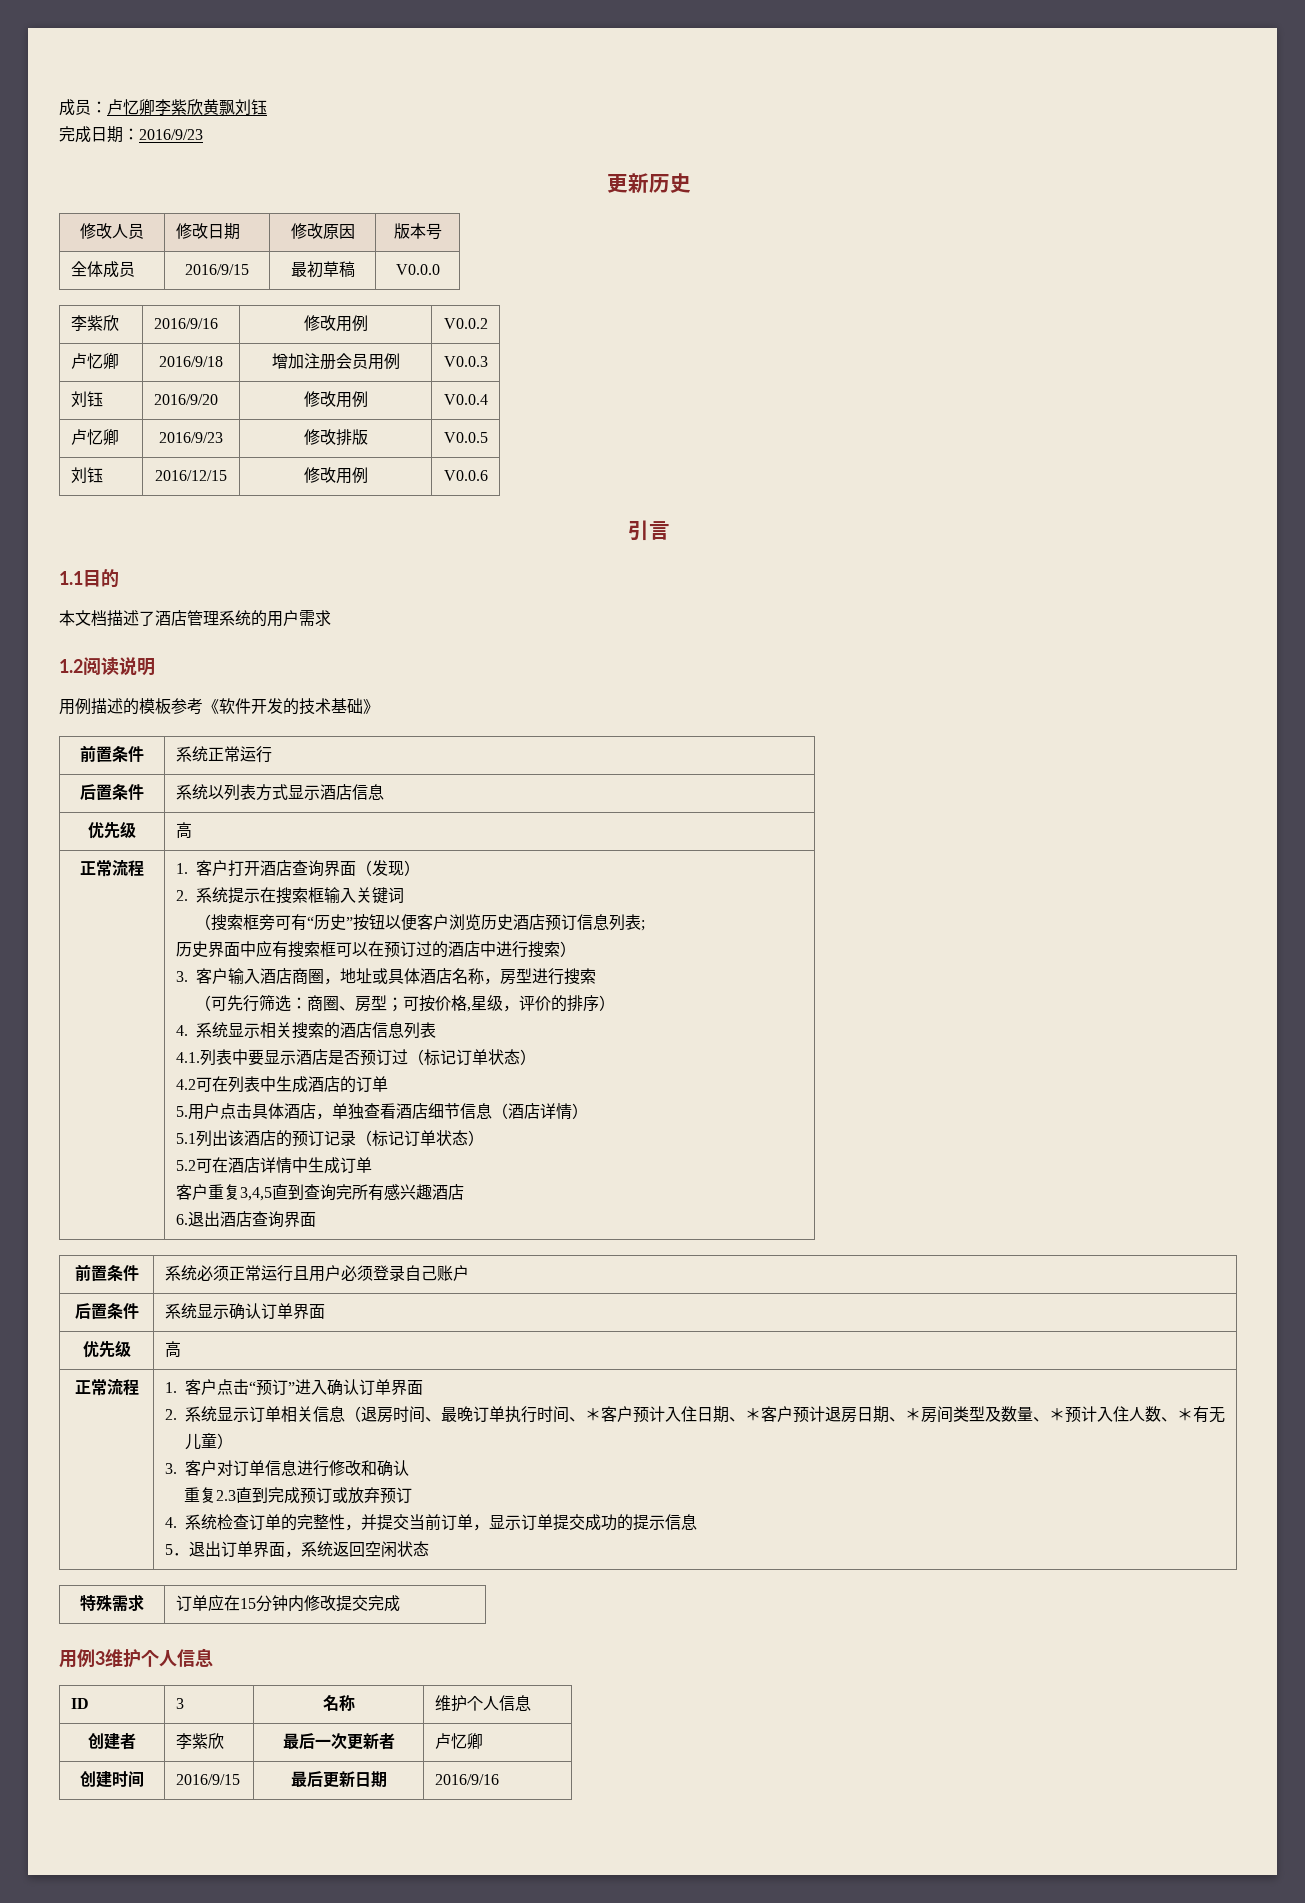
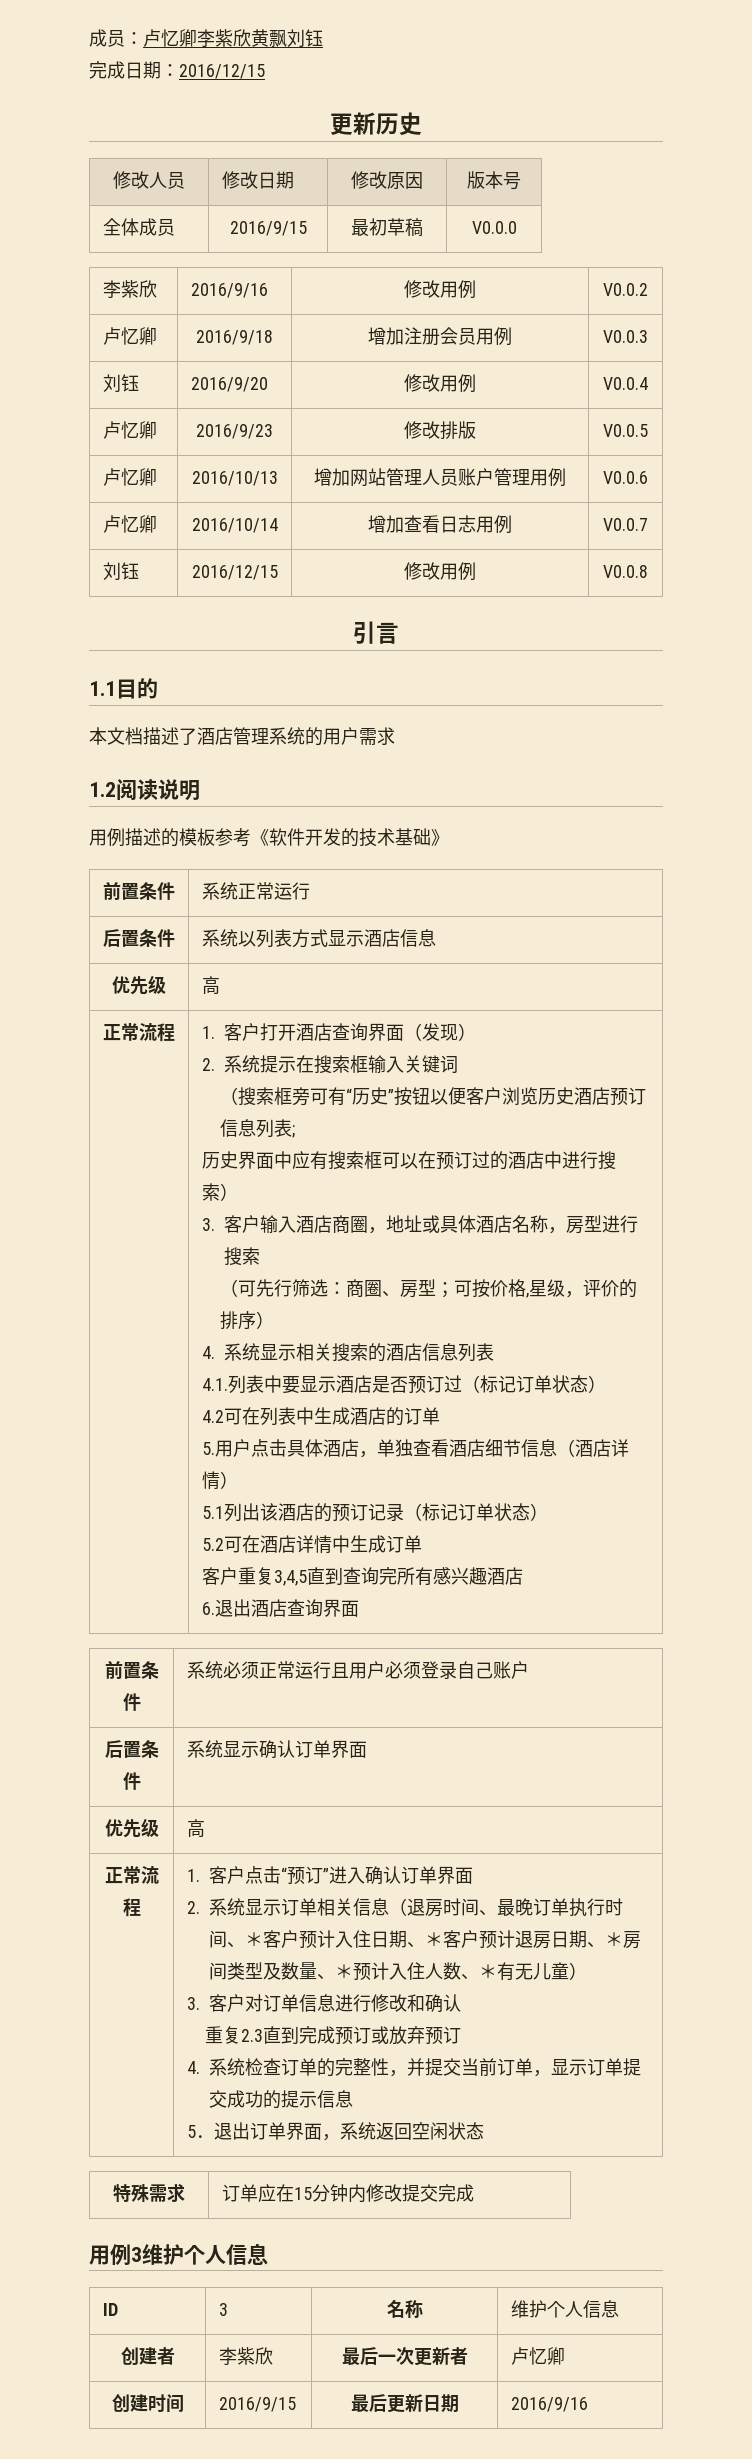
[139,129,203,140] 2016/9/23 -> [179,64,265,79] 2016/12/15
(488, 437) none -> [102,468,157,486] [191,471,278,486] [314,468,566,487] [603,471,648,484] [102,515,157,533] [191,518,278,533] [368,515,512,534] [603,518,648,531] // 卢忆卿 | 2016/10/13 | 增加网站管理人员账户管理用例 | V0.0.6 // 卢忆卿 | 2016/10/14 | 增加查看日志用例 | V0.0.7
[443,470,488,481] V0.0.6 -> [603,565,648,578] V0.0.8

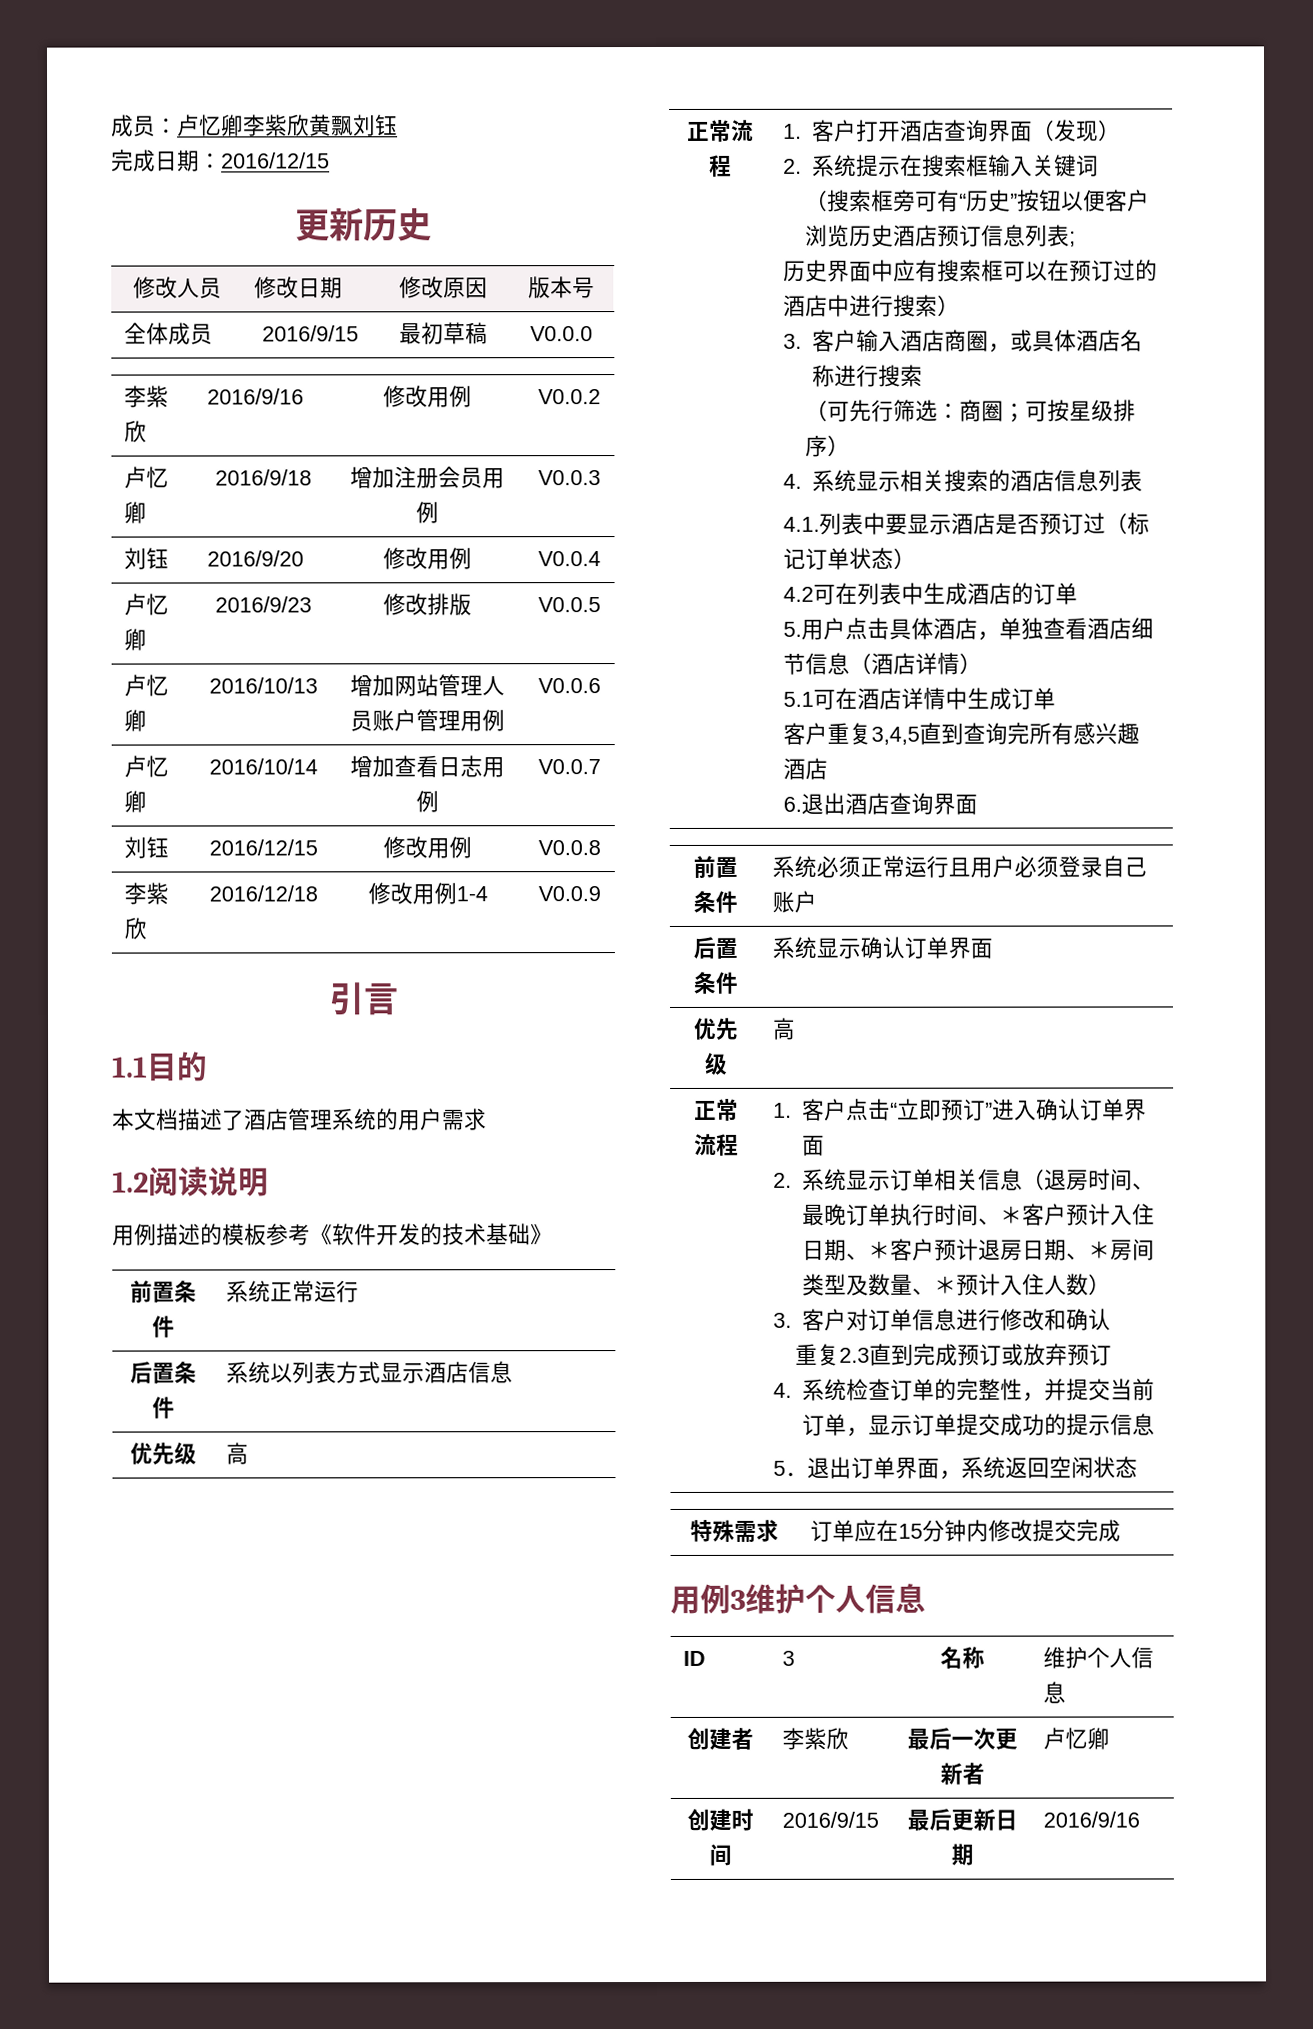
(648, 571) none -> [124,882,170,905] [124,917,148,940] [208,885,318,902] [367,882,488,905] [537,886,601,902] // 李紫欣 | 2016/12/18 | 修改用例1-4 | V0.0.9
[385,1215,422,1233] 地址 -> (1011, 348) none
[547,1215,602,1234] ，房型 -> (835, 375) none
[382,1279,638,1298] 、房型；可按价格,星级，评价的 -> [1003,399,1115,423] ；可按星级
[223,1503,548,1522] [201,1538,224,1551] 列出该酒店的预订记录（标记订单状态） // 5.2 -> (815, 699) none
(287, 1874) none -> [896,1098,942,1121] 立即
[460,1962,569,1981] 、＊有无儿童 -> (1089, 1284) none

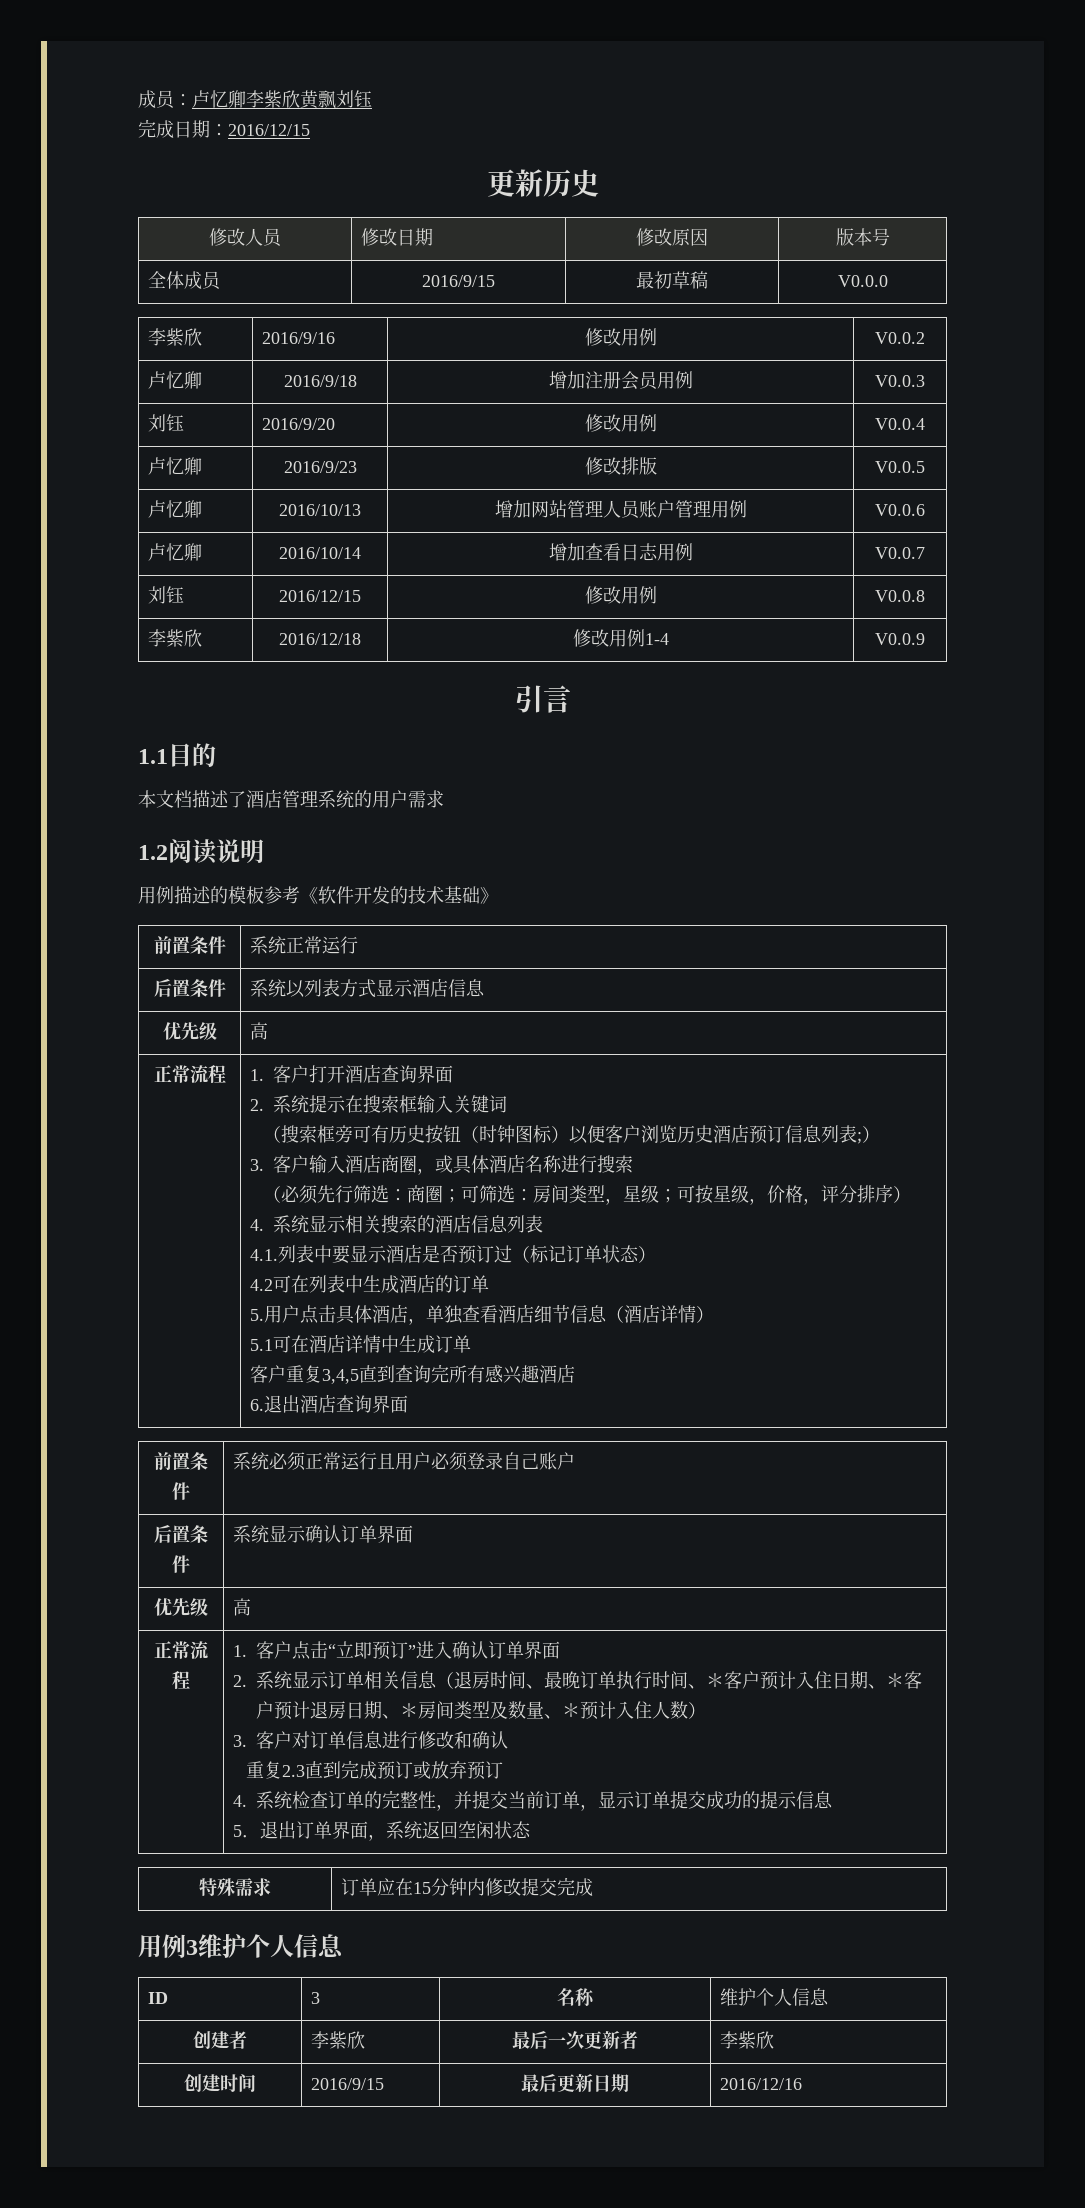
[1031,119,1121,142] （发现） -> (453, 1074) none
[959,189,1063,212] “历史”按钮 -> [388,1125,569,1144] 历史按钮（时钟图标）
[783,259,1159,282] [783,294,939,317] // 历史界面中应有搜索框可以在预订过的酒店中进行搜索 -> (862, 1138) none
[827,401,851,422] 可 -> [280,1185,318,1204] 必须
[1047,399,1115,422] 按星级 -> [478,1185,857,1205] 筛选：房间类型，星级；可按星级，价格，评分
[1043,1727,1111,1750] 卢忆卿 -> [719,2031,774,2049] 李紫欣
[1043,1811,1141,1828] 2016/9/16 -> [719,2078,802,2090] 2016/12/16

